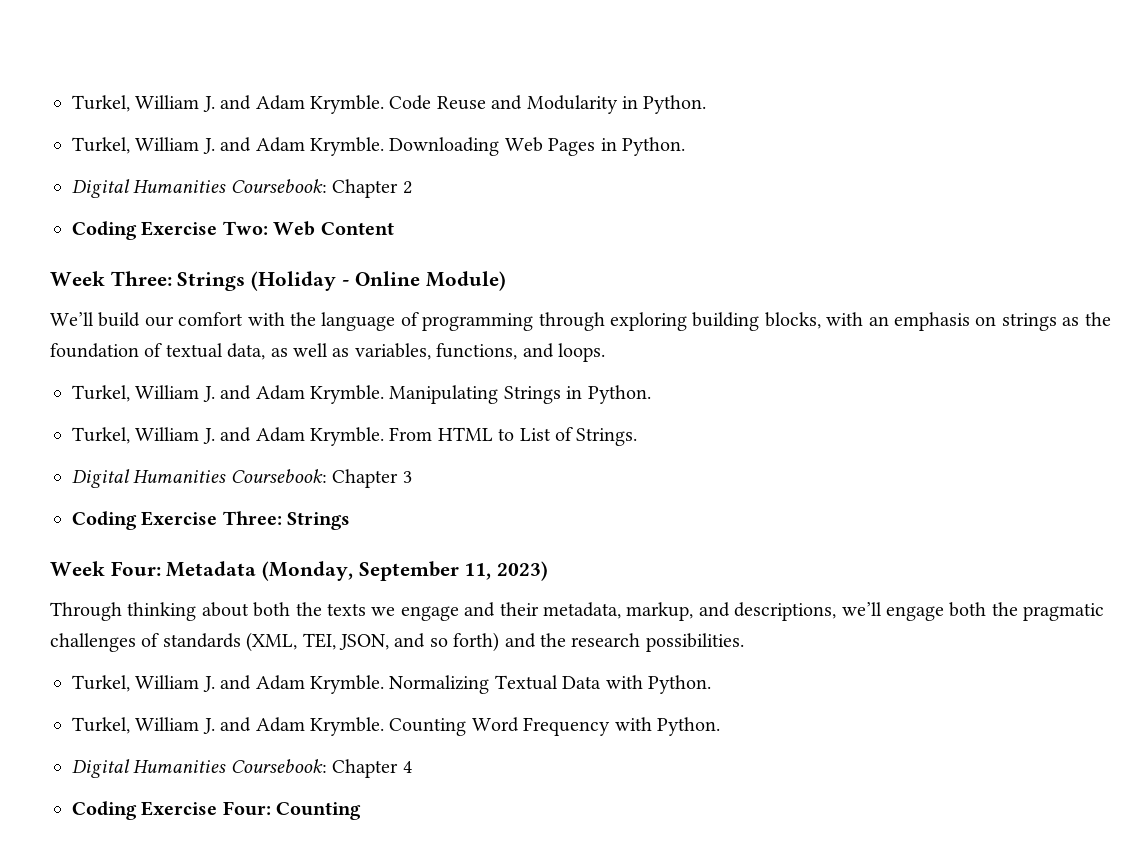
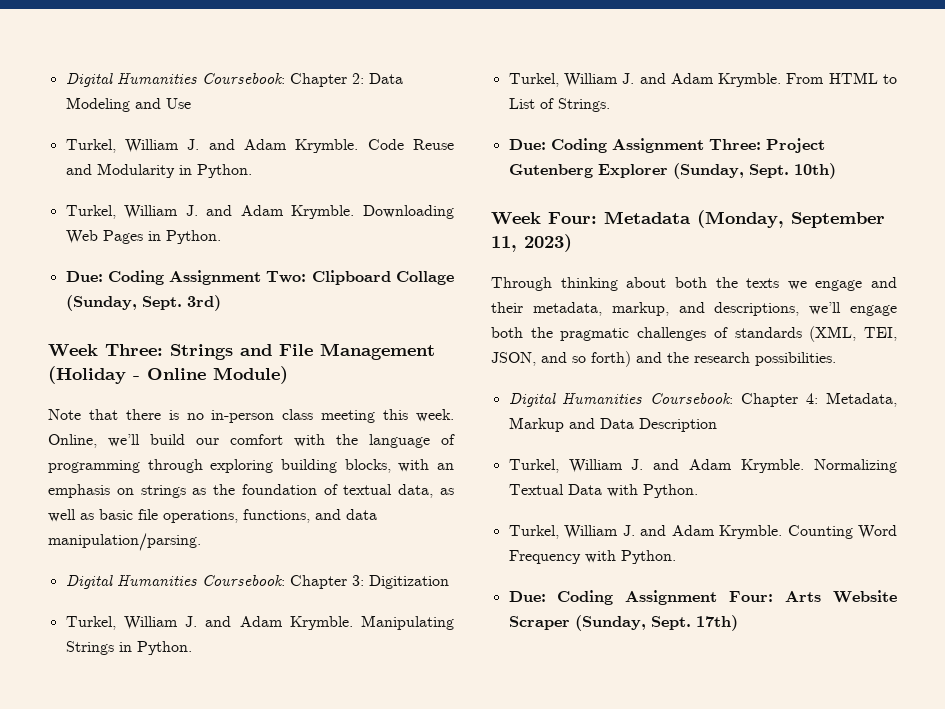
(72, 103) none -> [65,73,403,87] [65,97,191,112] Digital Humanities Coursebook: Chapter 2: Data Modeling and Use //
[72,179,412,198] [72,221,394,240] Digital Humanities Coursebook: Chapter 2 // Coding Exercise Two: Web Content -> [65,270,454,285] [65,295,221,311] Due: Coding Assignment Two: Clipboard Collage (Sunday, Sept. 3rd)
(246, 281) none -> [240,343,435,360] and File Management
[50,312,94,326] We’ll -> [48,409,455,423] [48,434,140,448] Note that there is no in-person class meeting this week. Online, we’ll
[354,343,605,362] variables, functions, and loops. -> [99,509,377,523] [48,533,201,551] [65,575,449,589] basic file operations, functions, and data manipulation/parsing. // Digital Humanities Coursebook: Chapter 3: Digitization
[72,469,412,488] [72,511,351,530] Digital Humanities Coursebook: Chapter 3 // Coding Exercise Three: Strings -> [508,138,825,153] [508,163,836,179] Due: Coding Assignment Three: Project Gutenberg Explorer (Sunday, Sept. 10th)
(744, 642) none -> [508,392,897,407] [508,417,717,432] // Digital Humanities Coursebook: Chapter 4: Metadata, Markup and Data Description
[72,759,412,778] [72,801,362,820] Digital Humanities Coursebook: Chapter 4 // Coding Exercise Four: Counting -> [508,590,897,605] [508,615,738,631] Due: Coding Assignment Four: Arts Website Scraper (Sunday, Sept. 17th)

